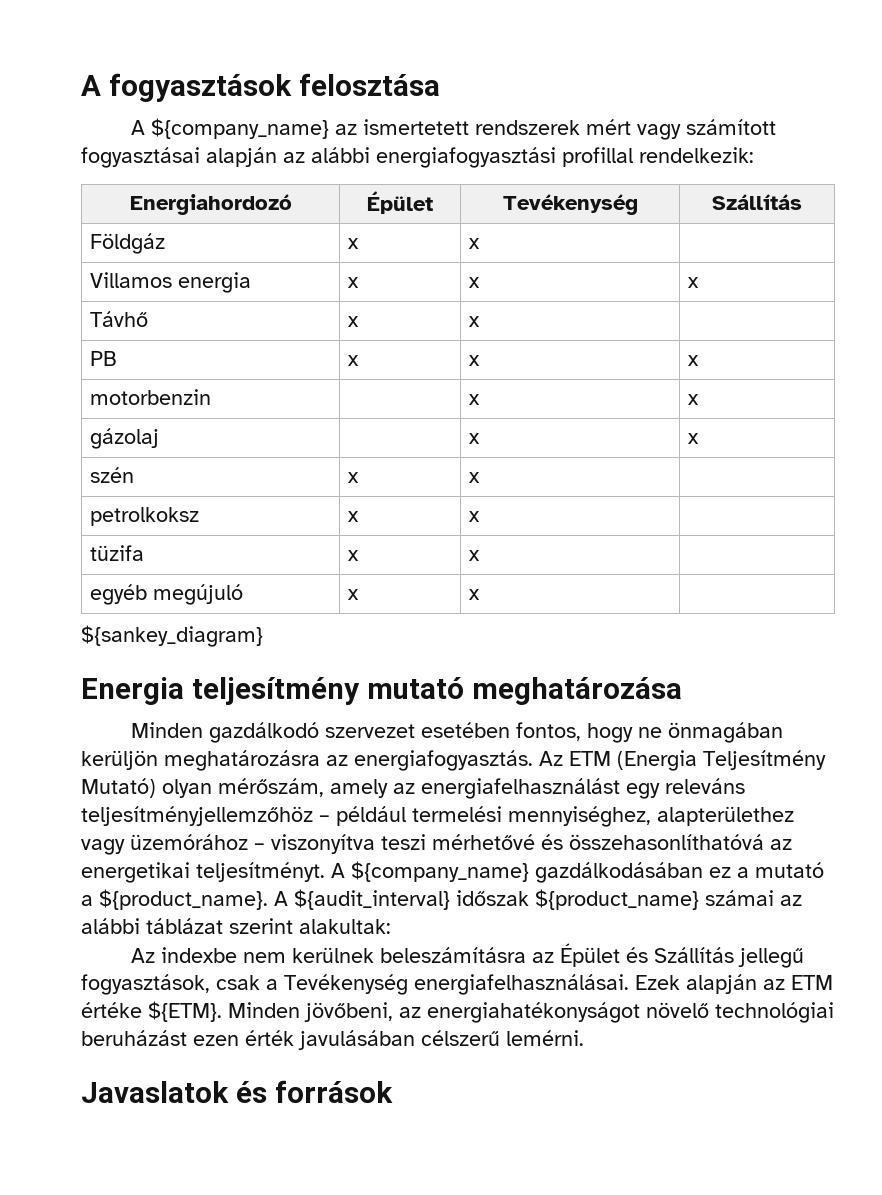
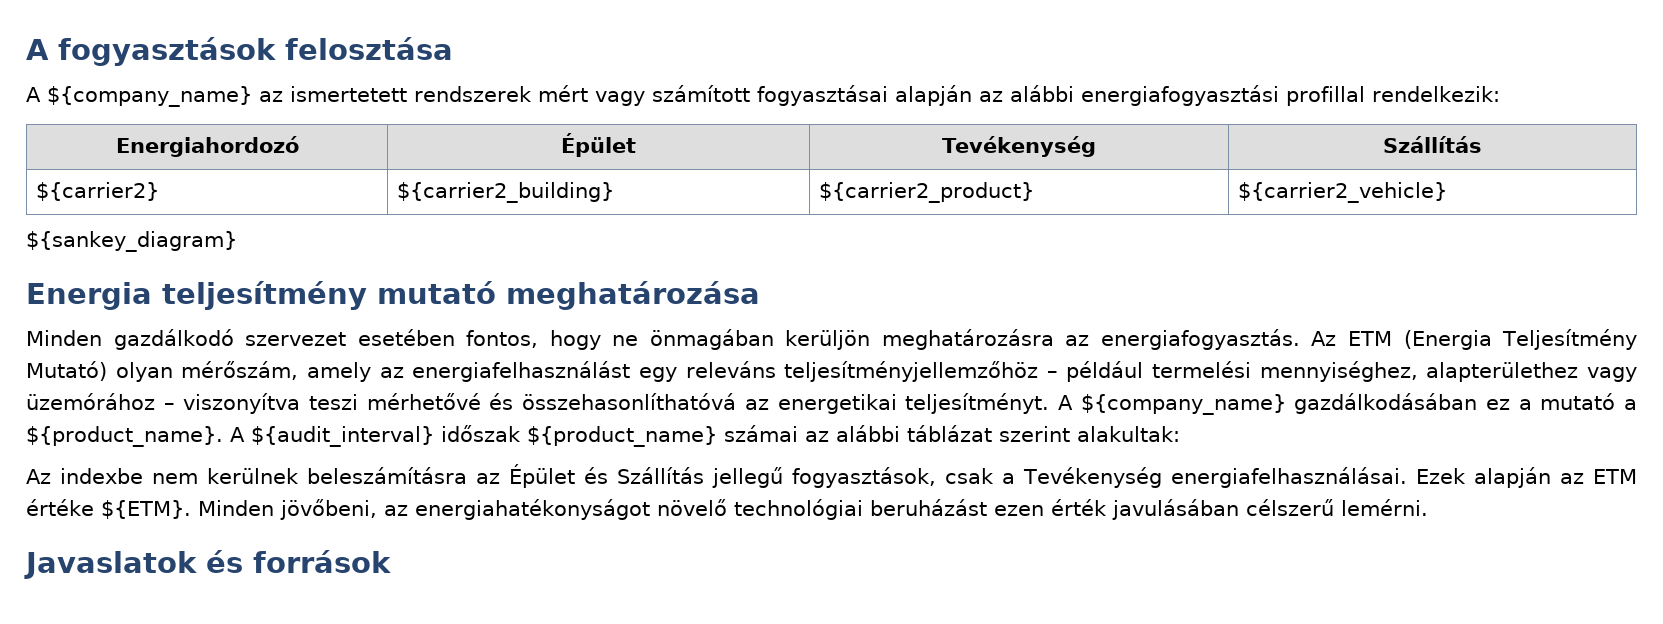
[89,233,165,254] [347,238,359,249] [468,238,480,249] [89,272,251,293] [347,277,359,288] [468,277,480,288] [687,277,699,288] [89,311,148,327] [347,316,359,327] [468,316,480,327] [89,351,117,366] [347,355,359,366] [468,355,480,366] [687,355,699,366] [89,389,211,405] [468,394,480,405] [687,394,699,405] [89,428,159,449] [468,433,480,444] [687,433,699,444] [89,467,134,483] [347,472,359,483] [468,472,480,483] [89,507,199,526] [347,511,359,522] [468,511,480,522] [89,545,144,561] [347,550,359,561] [468,550,480,561] [89,584,243,605] [347,589,359,600] [468,589,480,600] Földgáz | x | x | // Villamos energia | x | x | x // Távhő | x | x | // PB | x | x | x // motorbenzin | | x | x // gázolaj | | x | x // szén | x | x | // petrolkoksz | x | x | // tüzifa | x | x | // egyéb megújuló | x | x | -> [36,182,160,201] [397,182,615,203] [819,182,1035,203] [1238,182,1448,203] ${carrier2} | ${carrier2_building} | ${carrier2_product} | ${carrier2_vehicle}

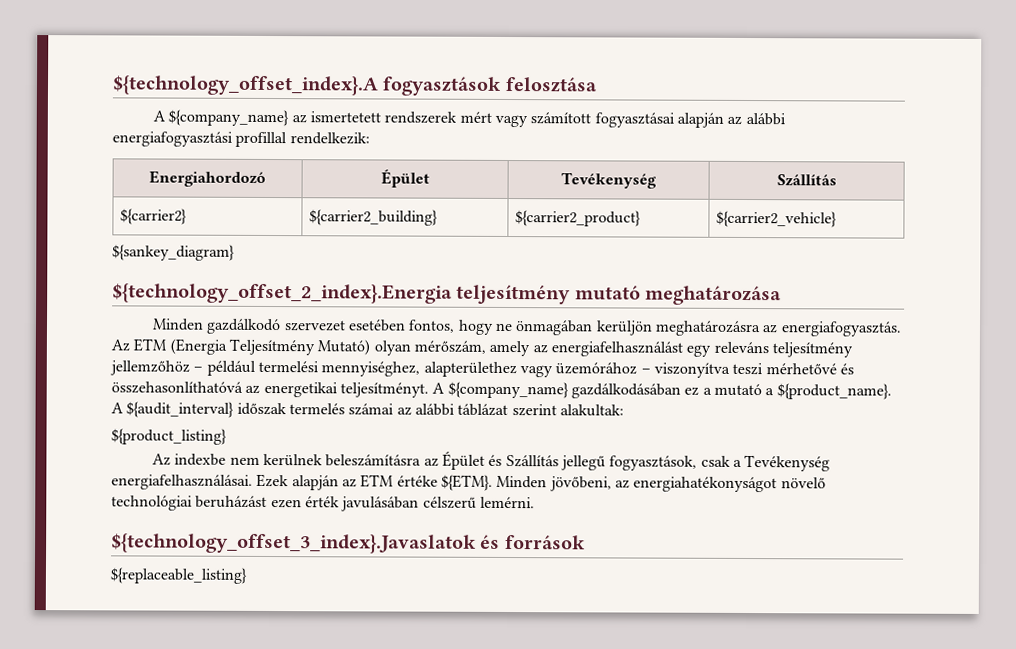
[26,39,49,60] A -> [112,75,379,96] ${technology_offset_index}.A
[26,282,152,310] Energia -> [112,283,453,304] ${technology_offset_2_index}.Energia
[784,361,1039,382] teljesítményjellemzőhöz -> [771,342,853,358] [110,360,190,376] teljesítmény jellemzőhöz
[527,426,717,447] ${product_name} -> [288,403,345,415] termelés
(1180, 434) none -> [111,428,227,445] // ${product_listing}
[24,551,197,579] Javaslatok -> [111,533,477,554] ${technology_offset_3_index}.Javaslatok
(391, 561) none -> [110,567,247,584] // ${replaceable_listing}

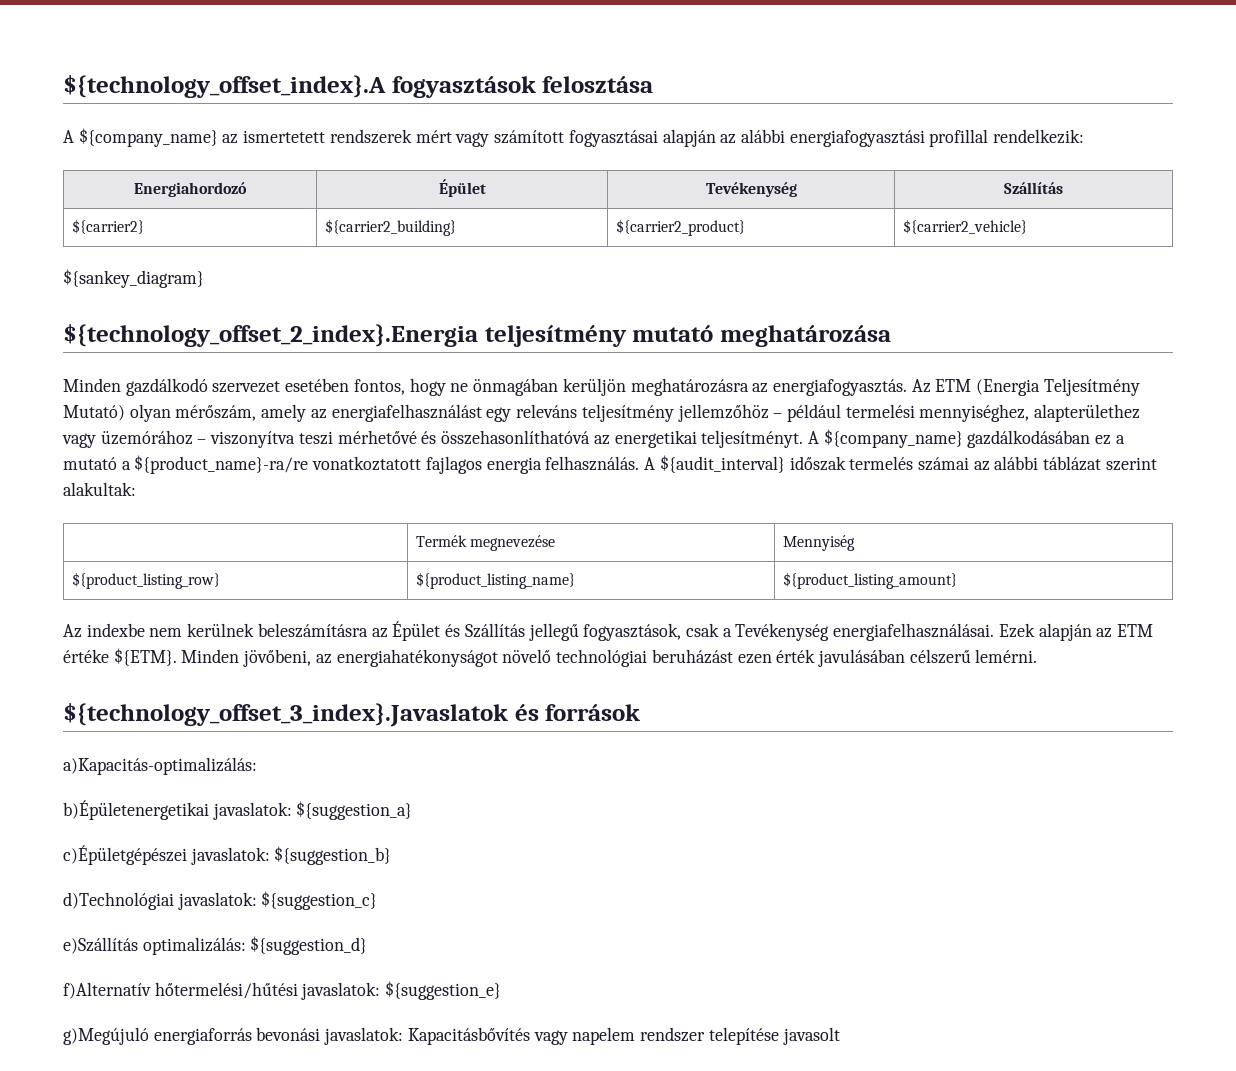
[776,383,892,400] ${product_name}. -> [134,455,640,474] ${product_name}-ra/re vonatkoztatott fajlagos energia felhasználás.
[111,428,227,445] // ${product_listing} -> [415,535,555,551] [782,535,855,551] [71,572,220,589] [415,572,575,589] [782,572,957,589] // | Termék megnevezése | Mennyiség // ${product_listing_row} | ${product_listing_name} | ${product_listing_amount}
[110,567,247,584] ${replaceable_listing} -> [63,757,257,775] [63,800,413,820] [63,845,392,865] [63,891,378,910] [63,936,368,955] [63,981,502,1000] [63,1027,840,1045] a)Kapacitás-optimalizálás: // b)Épületenergetikai javaslatok: ${suggestion_a} // c)Épületgépészei javaslatok: ${suggestion_b} // d)Technológiai javaslatok: ${suggestion_c} // e)Szállítás optimalizálás: ${suggestion_d} // f)Alternatív hőtermelési/hűtési javaslatok: ${suggestion_e} // g)Megújuló energiaforrás bevonási javaslatok: Kapacitásbővítés vagy napelem rendszer telepítése javasolt

